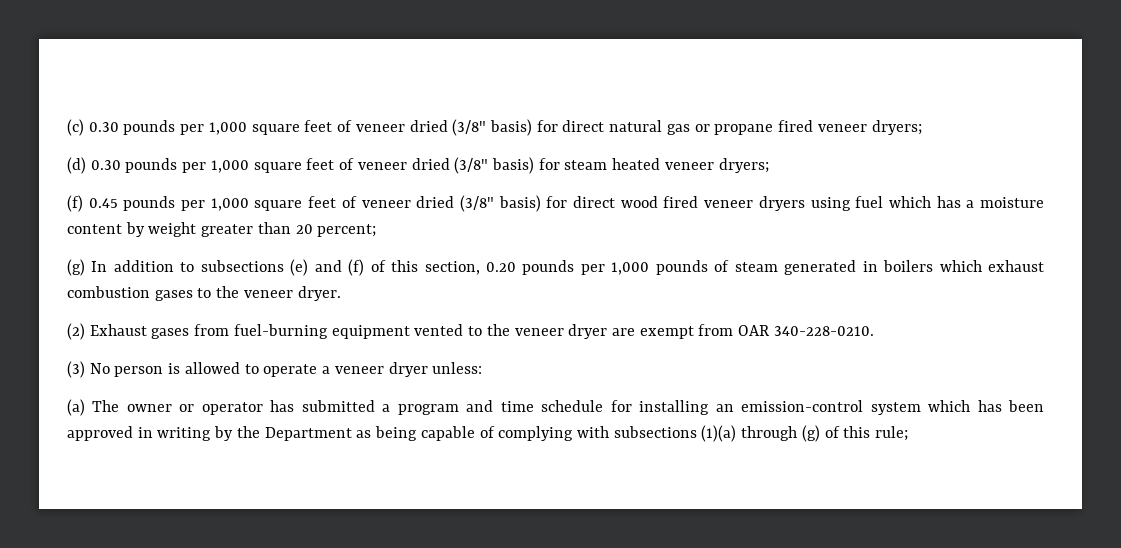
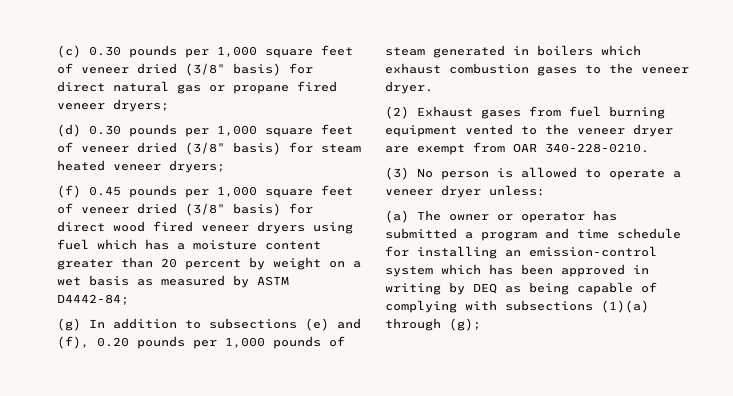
[125,222,197,237] by weight -> (321, 245) none
[317,224,377,237] percent; -> [185,257,361,270] [57,275,289,288] [57,294,129,305] percent by weight on a wet basis as measured by ASTM D4442-84;
[348,259,480,276] (f) of this section, -> [57,336,89,349] (f),
[233,324,328,339] fuel-burning -> [569,106,665,119] fuel burning
[236,426,352,441] the Department -> [473,283,497,294] DEQ
[801,425,909,442] (g) of this rule; -> [449,318,481,331] (g);

